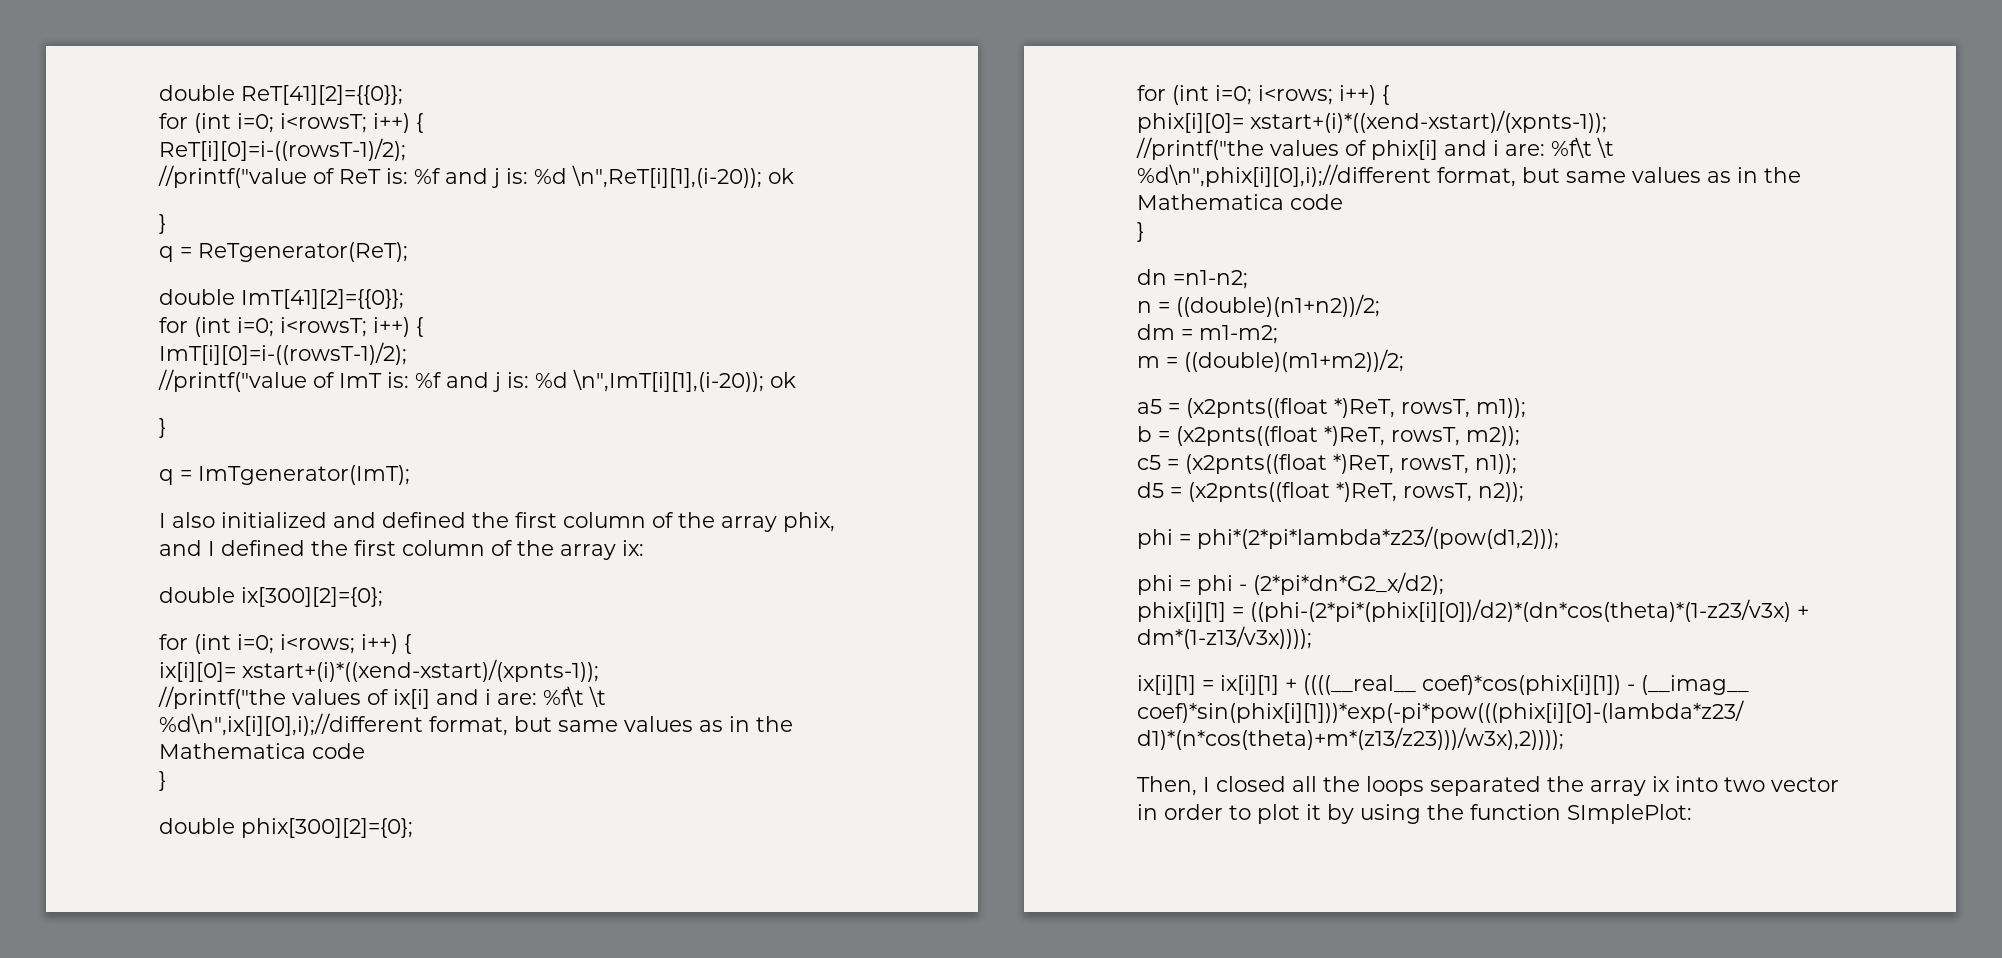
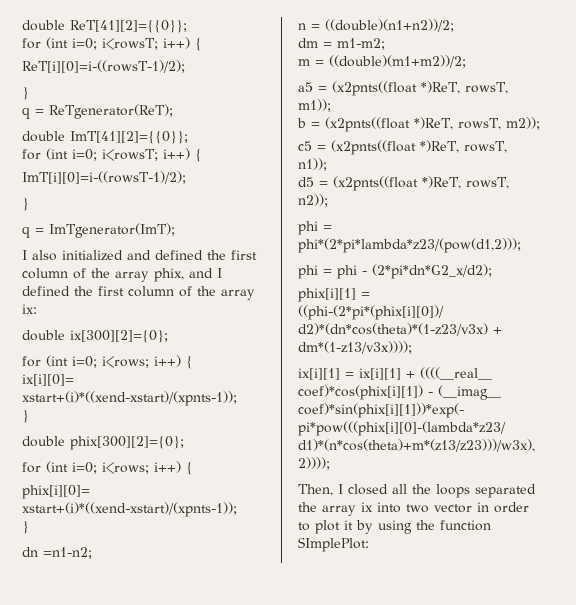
[158,165,794,188] // //printf("value of ReT is: %f and j is: %d \n",ReT[i][1],(i-20)); ok -> (185, 66) none
[158,369,796,392] // //printf("value of ImT is: %f and j is: %d \n",ImT[i][1],(i-20)); ok -> (186, 177) none
[158,686,606,709] [159,713,793,736] [159,743,365,759] // //printf("the values of ix[i] and i are: %f\t \t %d\n",ix[i][0],i);//different format, but same values as in the Mathematica code -> (237, 398) none
[1136,137,1614,160] [1137,164,1801,187] [1137,194,1343,210] // //printf("the values of phix[i] and i are: %f\t \t %d\n",phix[i][0],i);//different format, but same values as in the Mathematica code -> (237, 509) none

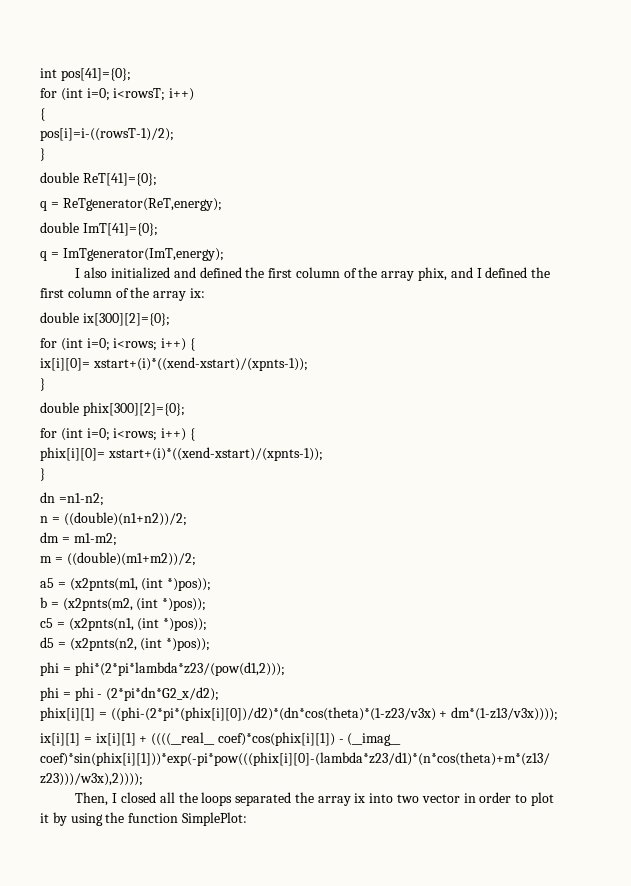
[22,20,187,33] [22,37,202,51] [22,60,185,73] [22,87,29,100] [22,104,173,119] [22,131,188,144] [22,148,202,162] [22,171,186,184] [22,198,29,211] [22,223,175,238] double ReT[41][2]={{0}}; // for (int i=0; i<rowsT; i++) { // ReT[i][0]=i-((rowsT-1)/2); // } // q = ReTgenerator(ReT); // double ImT[41][2]={{0}}; // for (int i=0; i<rowsT; i++) { // ImT[i][0]=i-((rowsT-1)/2); // } // q = ImTgenerator(ImT); -> [40,68,131,81] [40,88,195,101] [40,108,45,121] [40,128,174,141] [40,148,45,161] [40,172,157,186] [40,198,222,211] [40,222,158,236] [40,248,224,261] int pos[41]={0}; // for (int i=0; i<rowsT; i++) // { // pos[i]=i-((rowsT-1)/2); // } // double ReT[41]={0}; // q = ReTgenerator(ReT,energy); // double ImT[41]={0}; // q = ImTgenerator(ImT,energy);
[332,81,508,96] [298,99,331,112] [297,117,540,132] [298,140,507,155] [298,158,327,171] [298,176,509,191] [298,194,328,207] (x2pnts((float *)ReT, rowsT, m1)); // b = (x2pnts((float *)ReT, rowsT, m2)); // c5 = (x2pnts((float *)ReT, rowsT, n1)); // d5 = (x2pnts((float *)ReT, rowsT, n2)); -> [69,578,212,591] [40,597,207,611] [40,618,208,631] [40,637,211,651] (x2pnts(m1, (int *)pos)); // b = (x2pnts(m2, (int *)pos)); // c5 = (x2pnts(n1, (int *)pos)); // d5 = (x2pnts(n2, (int *)pos));
[298,537,369,552] SImplePlot: -> [181,812,247,826] SimplePlot:

